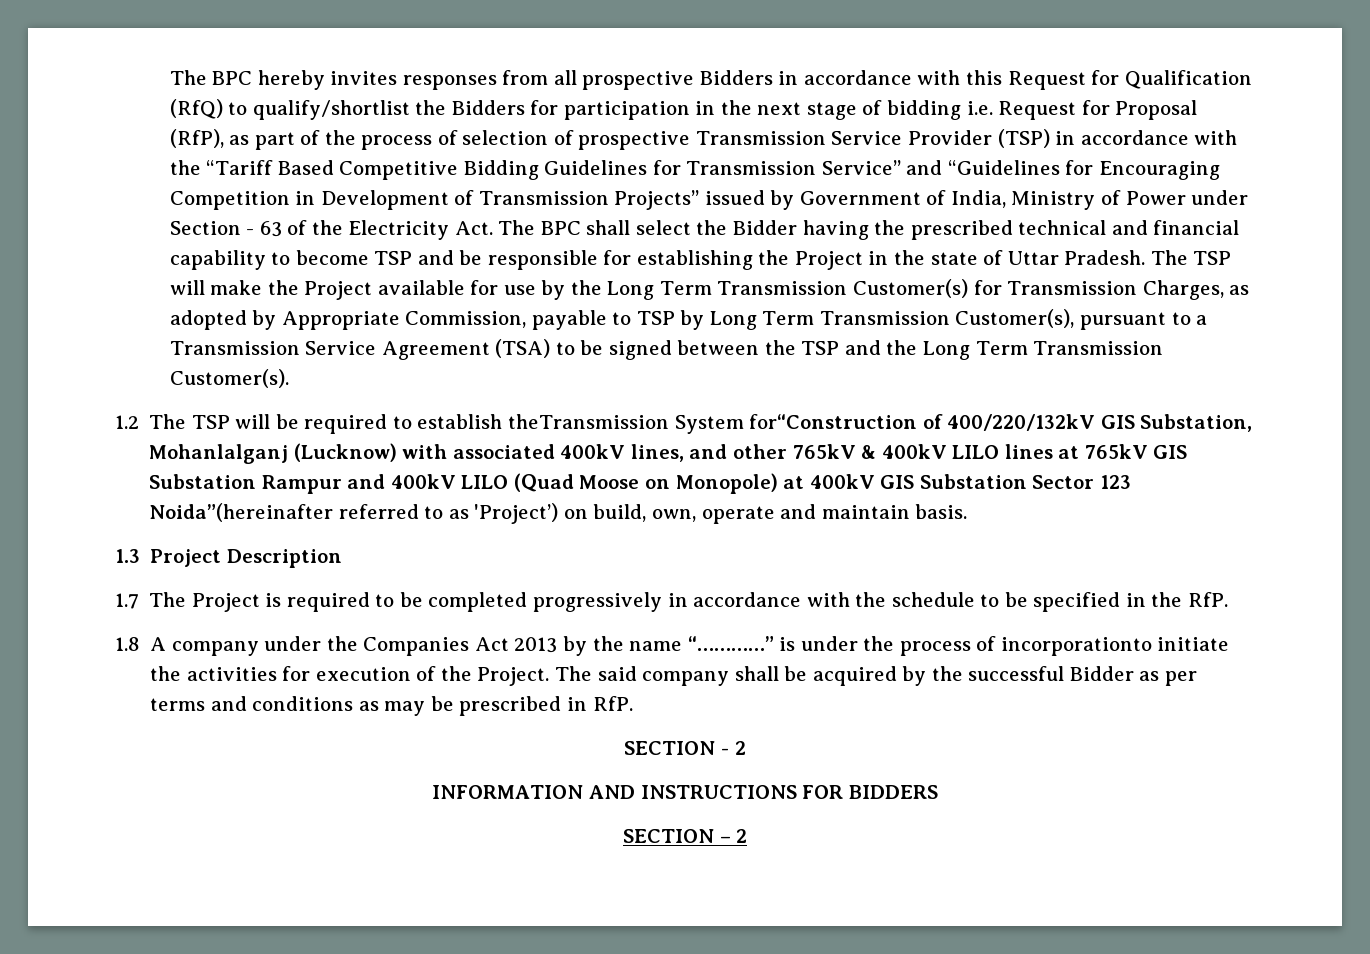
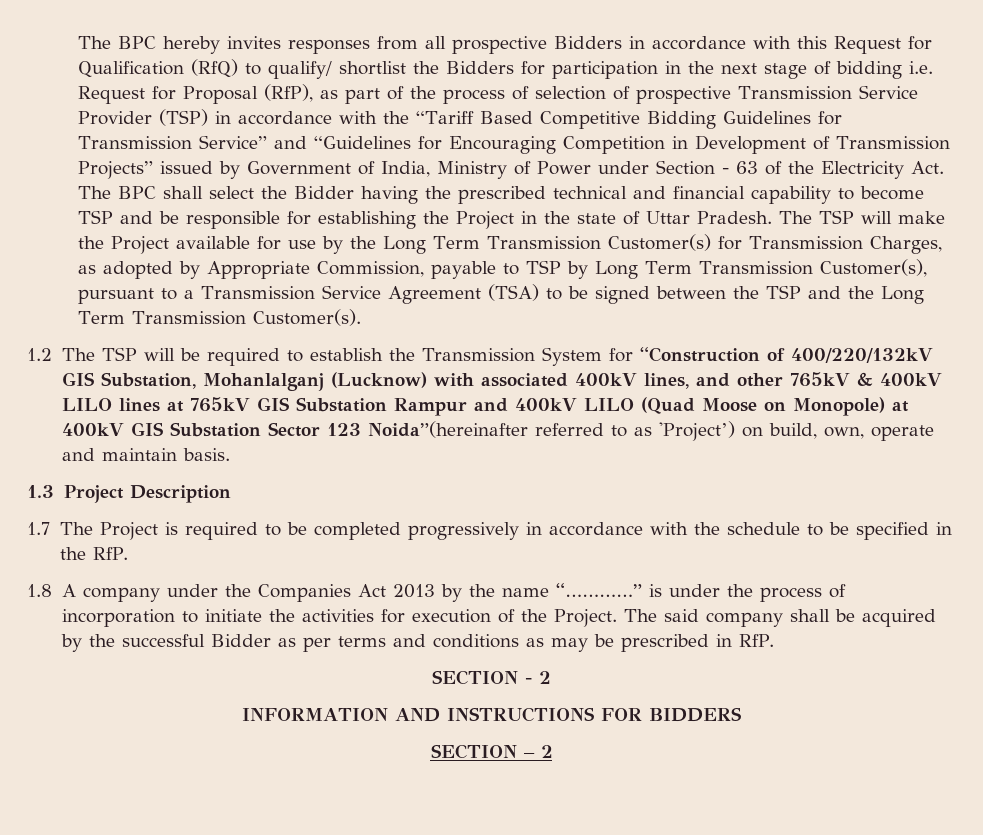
[252,100,410,120] qualify/shortlist -> [268,61,407,79] qualify/ shortlist
[507,414,918,434] theTransmission System for“Construction -> [388,347,761,366] the Transmission System for “Construction
[1000,637,1152,656] incorporationto -> [61,609,198,627] incorporation to

